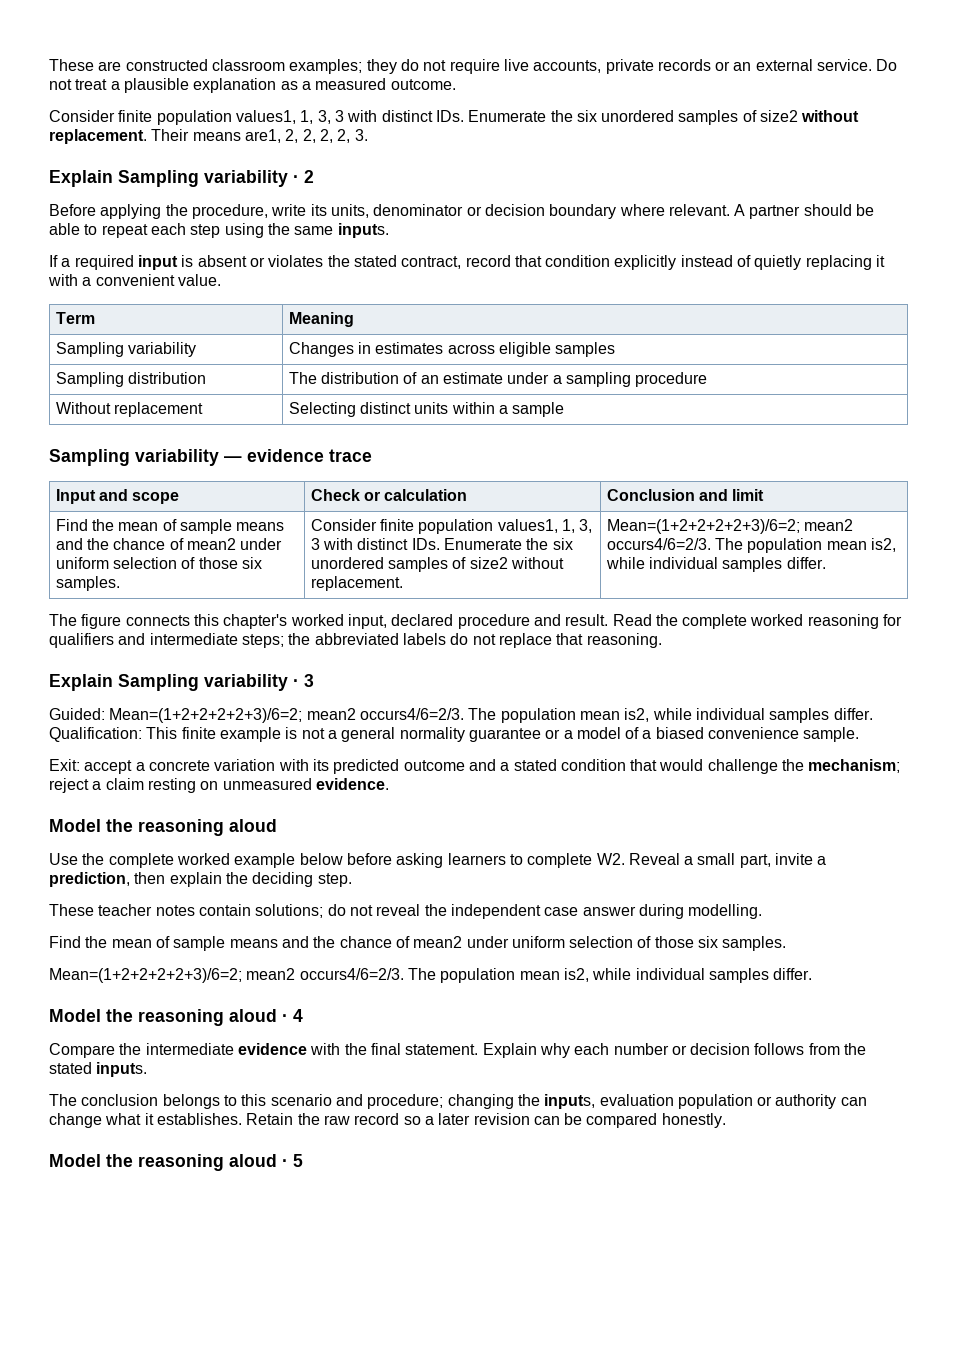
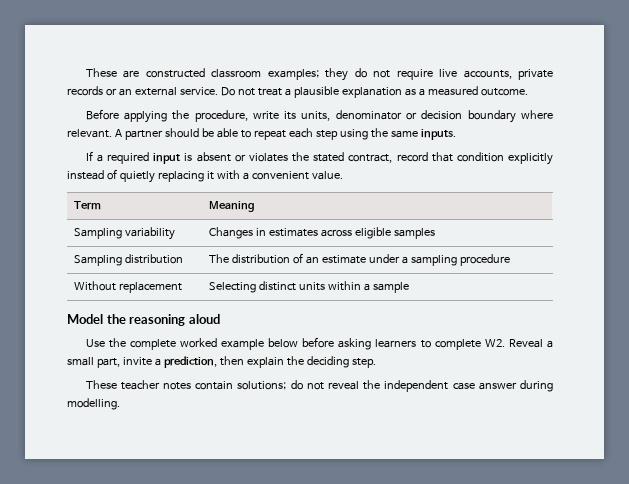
[49,110,860,125] [49,129,368,144] [49,170,314,187] // Consider finite population values1, 1, 3, 3 with distinct IDs. Enumerate the six unordered samples of size2 without replacement. Their means are1, 2, 2, 2, 2, 3. // Explain Sampling variability · 2 -> (528, 92) none
[49,449,372,466] [55,489,180,504] [310,489,468,501] [606,489,765,501] [55,519,285,534] [55,538,283,550] [55,557,263,569] [55,576,120,591] [310,519,593,534] [310,538,573,550] [310,557,565,572] [310,576,403,591] [606,519,854,534] [606,538,897,553] [605,557,826,572] [49,614,903,629] [49,633,662,648] [49,674,314,691] [49,708,873,723] [49,727,860,742] [49,759,901,774] [49,778,389,793] // Sampling variability — evidence trace // Input and scope | Check or calculation | Conclusion and limit // Find the mean of sample means and the chance of mean2 under uniform selection of those six samples. | Consider finite population values1, 1, 3, 3 with distinct IDs. Enumerate the six unordered samples of size2 without replacement. | Mean=(1+2+2+2+2+3)/6=2; mean2 occurs4/6=2/3. The population mean is2, while individual samples differ. // The figure connects this chapter's worked input, declared procedure and result. Read the complete worked reasoning for qualifiers and intermediate steps; the abbreviated labels do not replace that reasoning. // Explain Sampling variability · 3 // Guided: Mean=(1+2+2+2+2+3)/6=2; mean2 occurs4/6=2/3. The population mean is2, while individual samples differ. Qualification: This finite example is not a general normality guarantee or a model of a biased convenience sample. // Exit: accept a concrete variation with its predicted outcome and a stated condition that would challenge the mechanism; reject a claim resting on unmeasured evidence. -> (409, 287) none
[49,936,787,951] [49,968,813,983] [49,1009,303,1026] [49,1043,867,1058] [49,1062,148,1077] [49,1094,867,1109] [49,1113,726,1128] [49,1154,303,1171] // Find the mean of sample means and the chance of mean2 under uniform selection of those six samples. // Mean=(1+2+2+2+2+3)/6=2; mean2 occurs4/6=2/3. The population mean is2, while individual samples differ. // Model the reasoning aloud · 4 // Compare the intermediate evidence with the final statement. Explain why each number or decision follows from the stated inputs. // The conclusion belongs to this scenario and procedure; changing the inputs, evaluation population or authority can change what it establishes. Retain the raw record so a later revision can be compared honestly. // Model the reasoning aloud · 5 -> (120, 404) none

